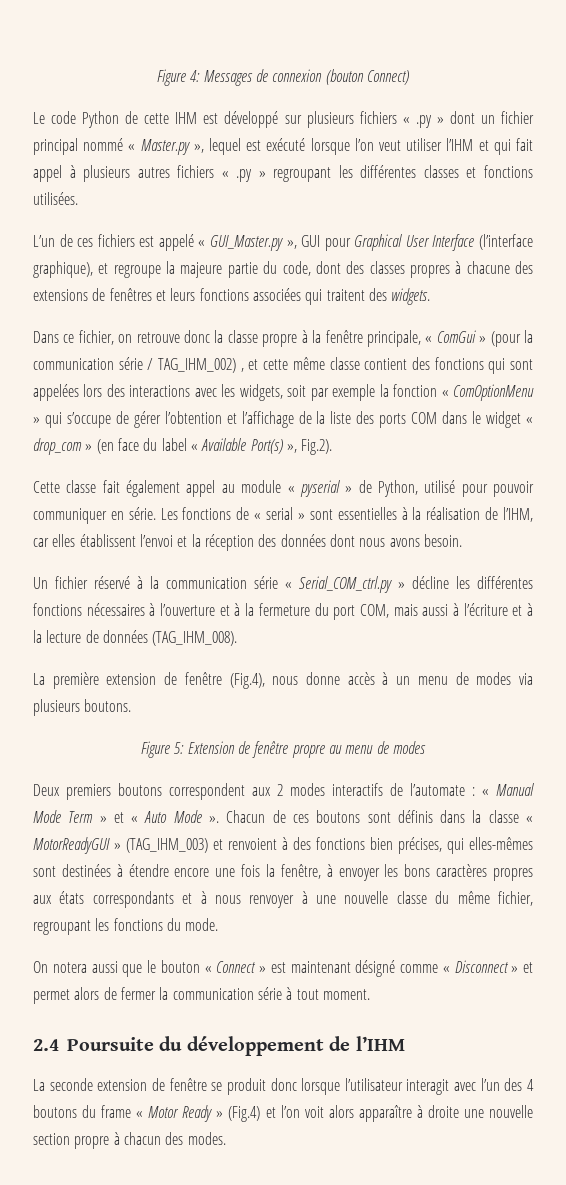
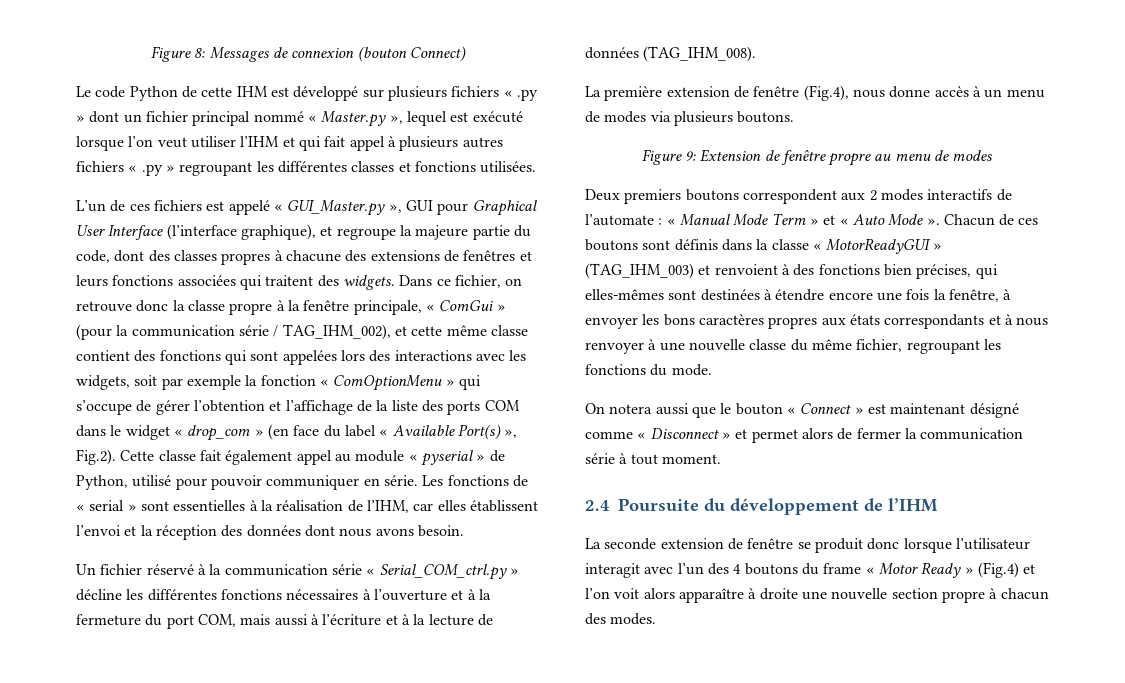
[157,69,201,86] Figure 4: -> [151,46,206,62] Figure 8:
(431, 296) // -> (395, 282) none
[158,358,244,373] TAG_IHM_002) , -> [282,324,391,340] TAG_IHM_002),
(333, 447) // -> (116, 457) none
[174,742,185,754] 5: -> [684,151,696,161] 9:

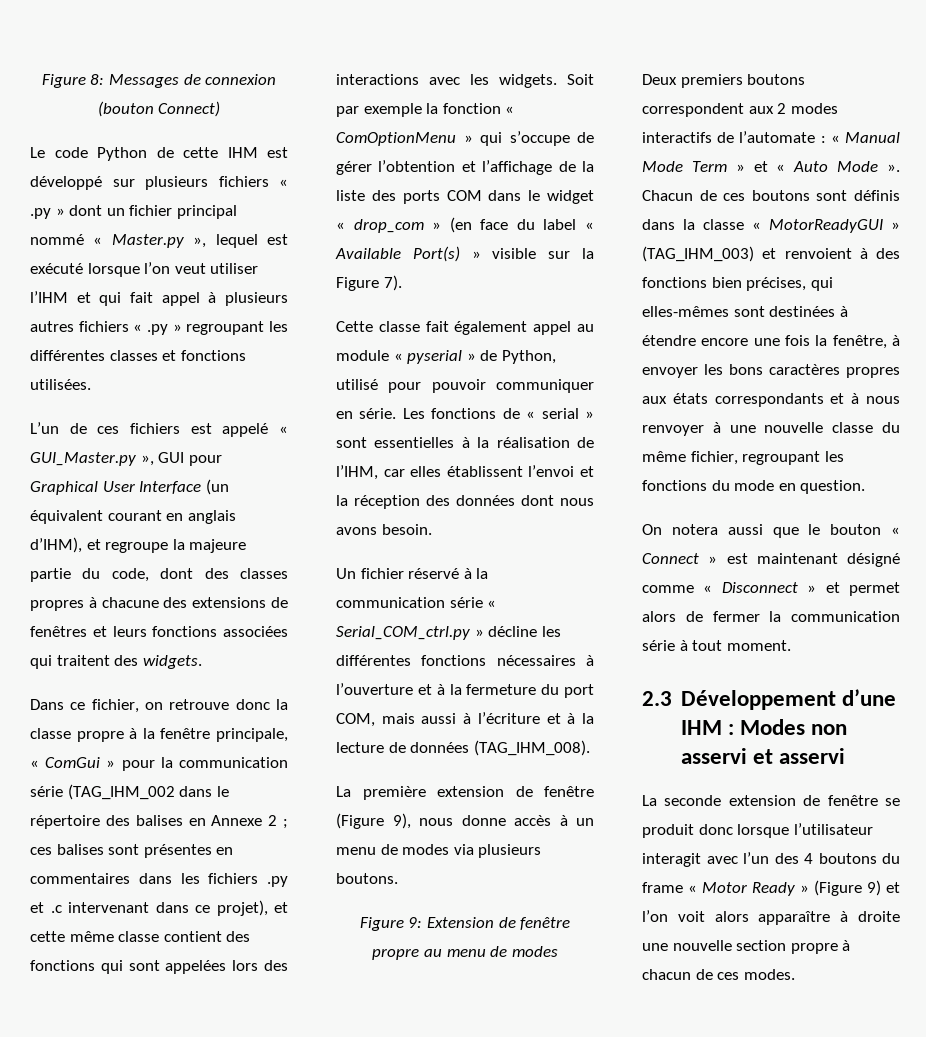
[166,224,316,240] (l’interface graphique), -> [205,479,229,495] [30,510,236,524] [30,537,82,553] (un équivalent courant en anglais d’IHM),
(395, 282) none -> (202, 662) //
[76,324,391,340] (pour la communication série / TAG_IHM_002), -> [121,757,288,771] [30,784,229,800] [30,815,288,829] [30,844,234,858] [30,873,288,887] [30,900,268,916] pour la communication série (TAG_IHM_002 dans le répertoire des balises en Annexe 2 ; ces balises sont présentes en commentaires dans les fichiers .py et .c intervenant dans ce projet),
[76,375,158,390] widgets, soit -> [499,74,594,88] widgets. Soit
[504,429,518,438] [76,449,116,465] », Fig.2). -> [471,248,594,259] [336,275,402,291] » visible sur la Figure 7). //
[803,85,849,101] (Fig.4), -> [336,813,411,829] (Figure 9),
[671,364,712,376] mode. -> [734,480,866,494] mode en question.
[585,498,938,515] 2.4 Poursuite du développement de l’IHM -> [642,689,896,710] [680,719,848,735] [680,748,845,764] 2.3 Développement d’une IHM : Modes non asservi et asservi
[977,562,1019,578] (Fig.4) -> [814,880,881,896] (Figure 9)
[585,613,606,625] des -> [695,969,740,980] de ces

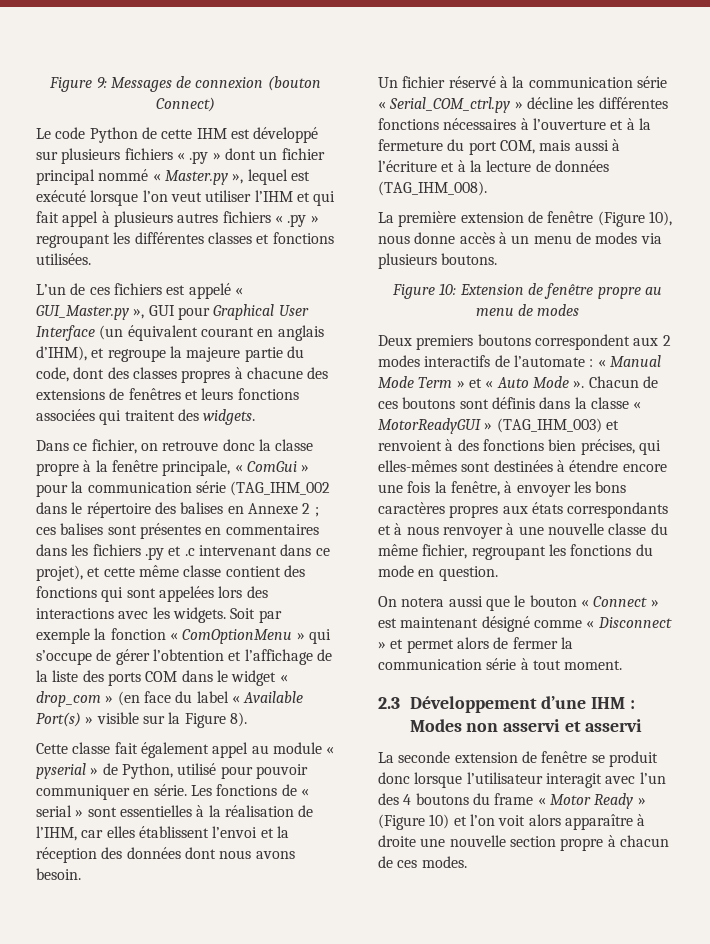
[41,74,105,88] Figure 8: -> [49,77,107,92] Figure 9:
[383,275,402,291] 7). -> [229,712,247,727] 8).
[392,813,411,829] 9), -> [648,211,672,226] 10),
[408,917,423,928] 9: -> [439,283,457,295] 10:
[867,880,881,896] 9) -> [429,814,450,829] 10)

